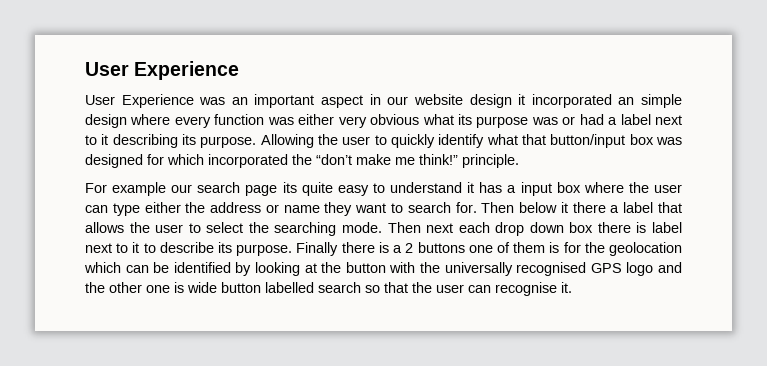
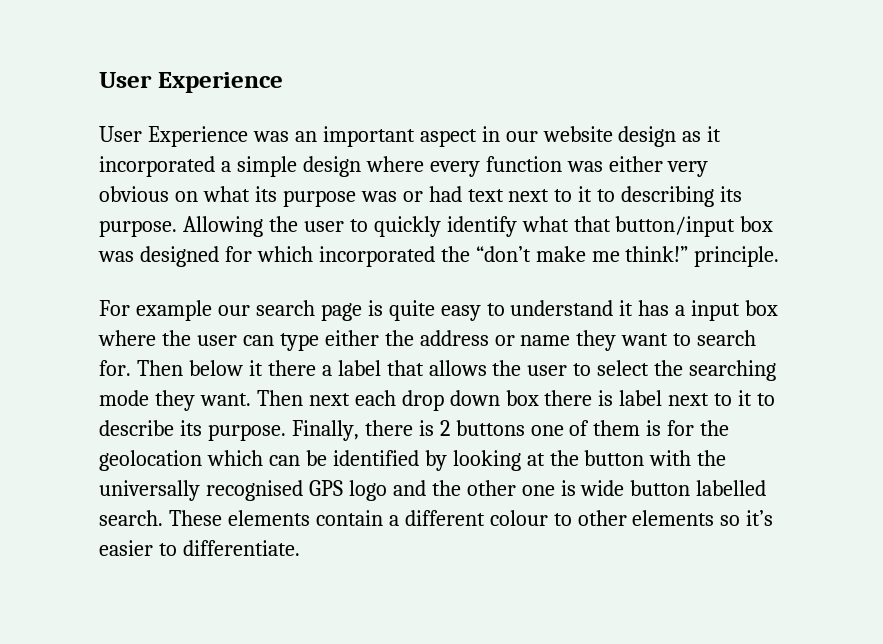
(512, 101) none -> [682,131,702,142] as
[618,97,635,105] an -> [220,161,231,172] a
(420, 119) none -> [174,191,198,202] on
[608,114,682,125] [85,134,109,145] a label next to it -> [467,186,616,202] text next to it to
[282,182,297,193] its -> [367,300,383,316] is
[341,222,382,233] mode. -> [99,390,251,411] mode they want.
[296,242,403,256] Finally there is a -> [291,420,434,441] Finally, there is
[318,282,572,296] search so that the user can recognise it. -> [99,510,774,526] [99,540,300,556] search. These elements contain a different colour to other elements so it’s easier to differentiate.

